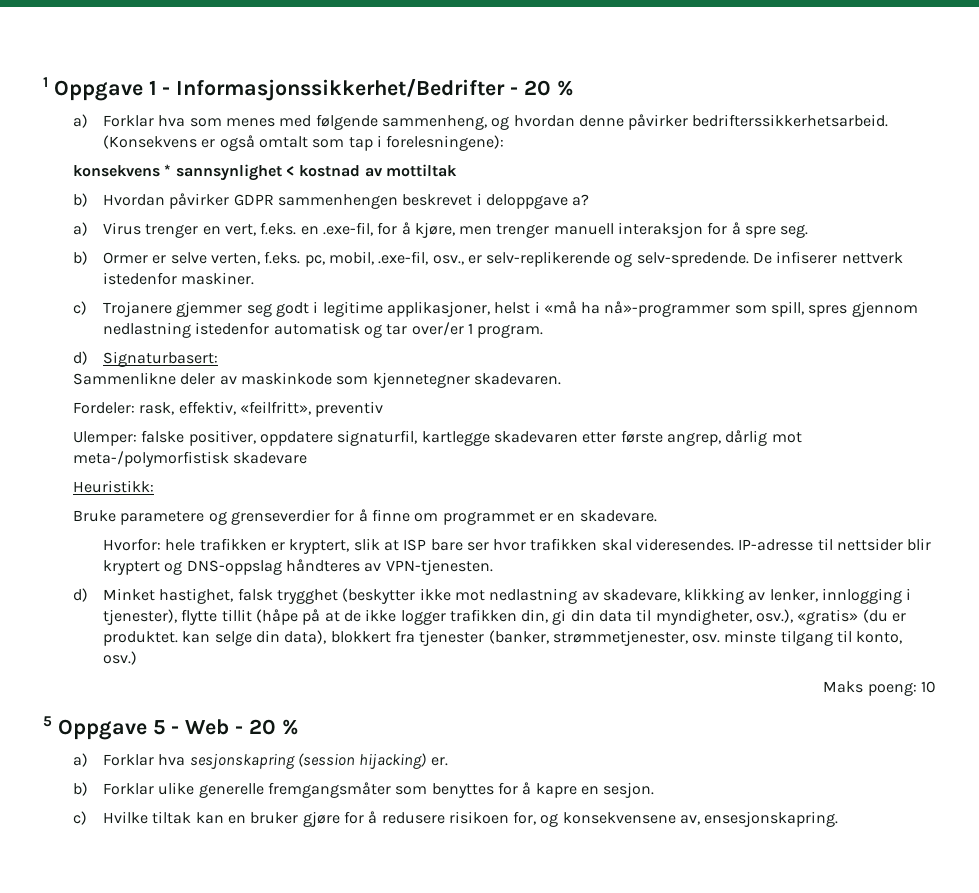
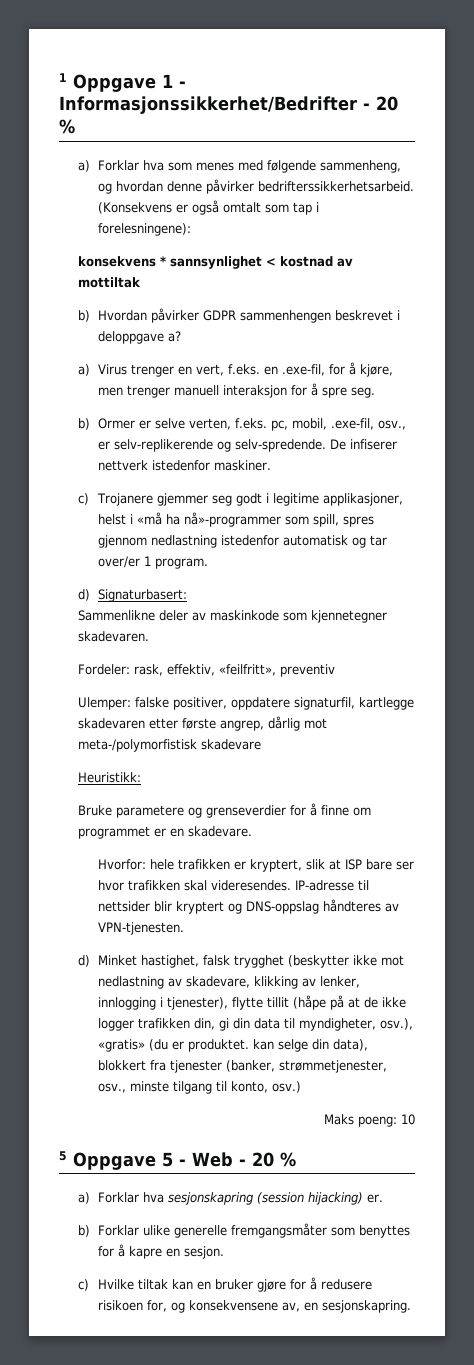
[692,634,721,643] osv. -> [97,1083,126,1093] osv.,
[704,811,839,827] ensesjonskapring. -> [303,1300,411,1313] en sesjonskapring.

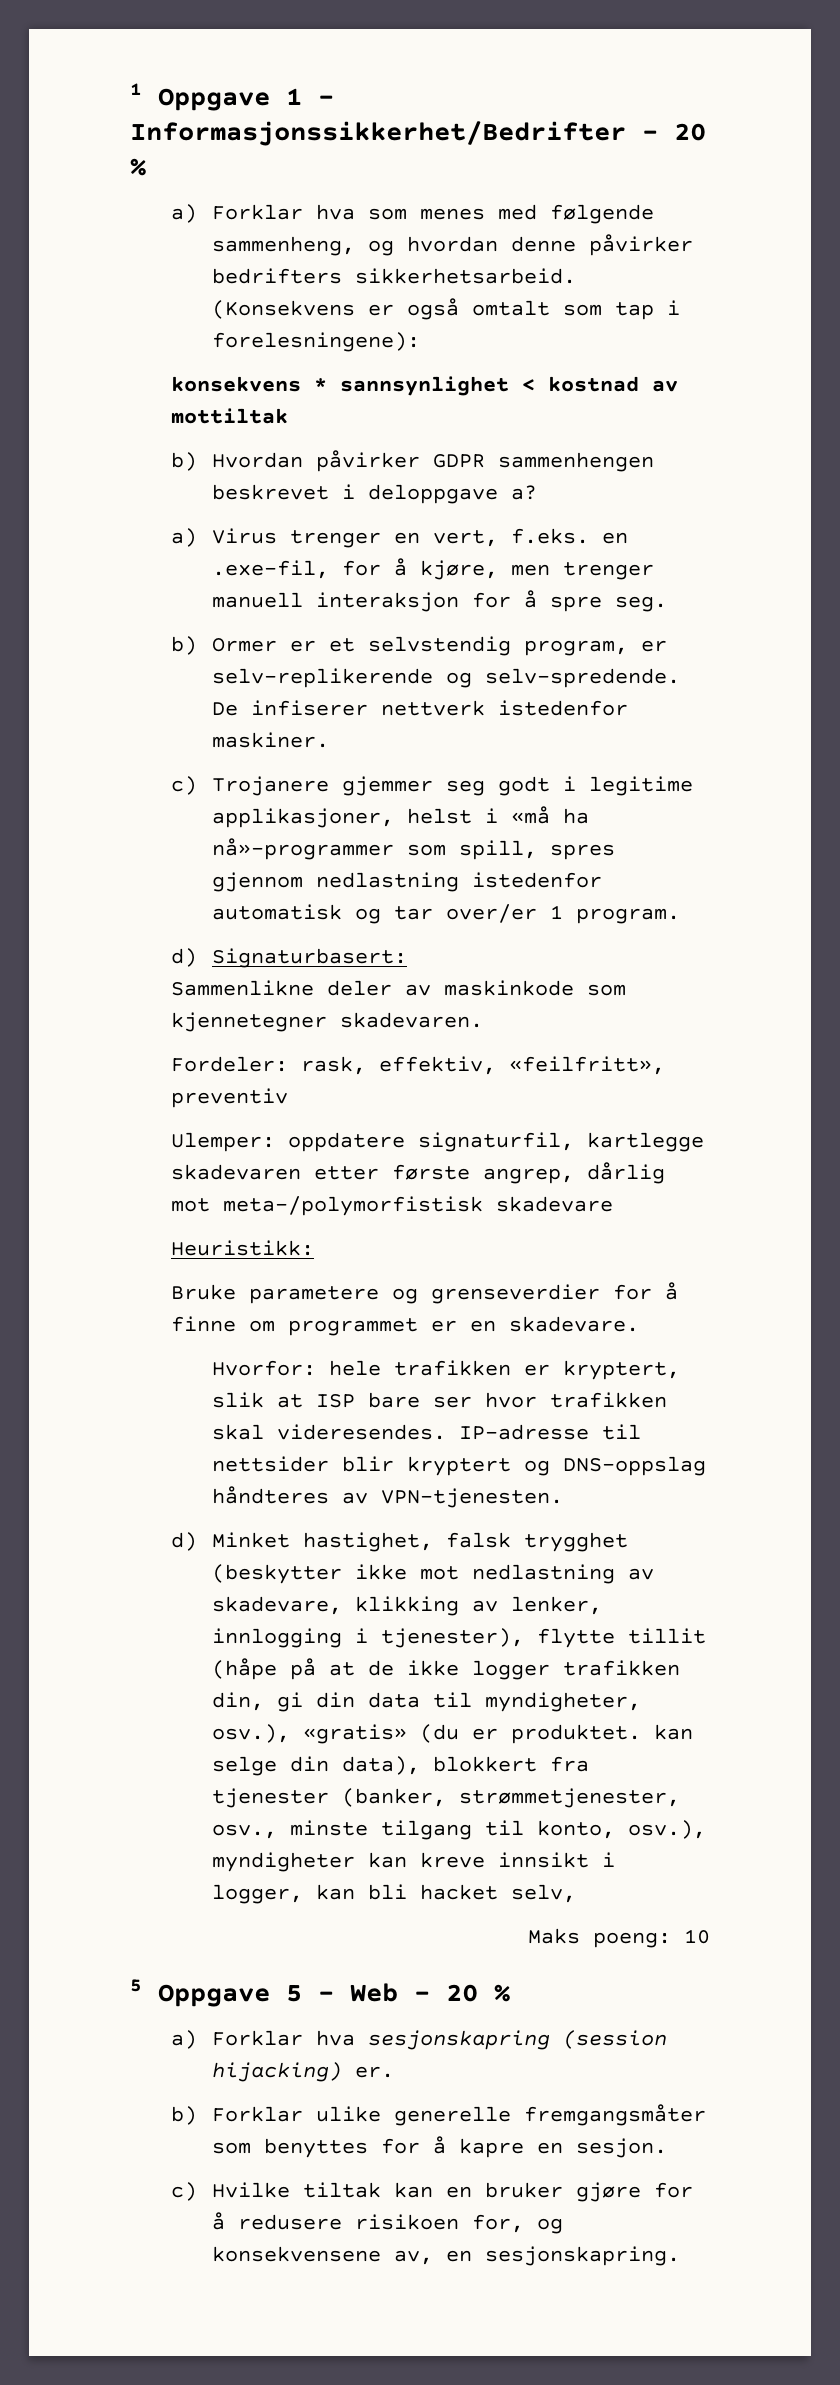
[257,181,414,192] bedrifterssikkerhetsarbeid. -> [211,268,576,284] bedrifters sikkerhetsarbeid.
[154,418,406,431] selve verten, f.eks. pc, mobil, .exe-fil, osv., -> [328,636,628,656] et selvstendig program,
[135,697,228,710] falske positiver, -> (275, 1142) none
[271,1081,301,1093] osv.) -> [627,1820,706,1839] [211,1852,615,1872] [211,1884,576,1904] osv.), myndigheter kan kreve innsikt i logger, kan bli hacket selv,

